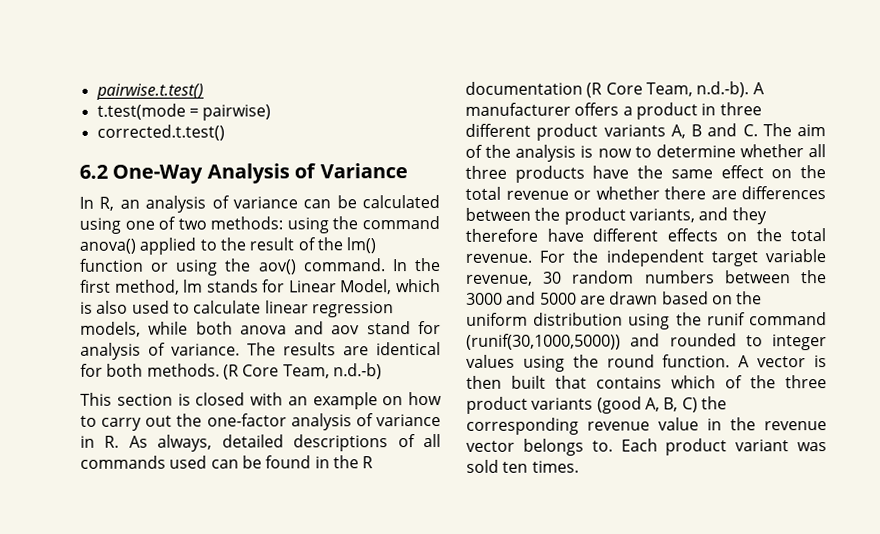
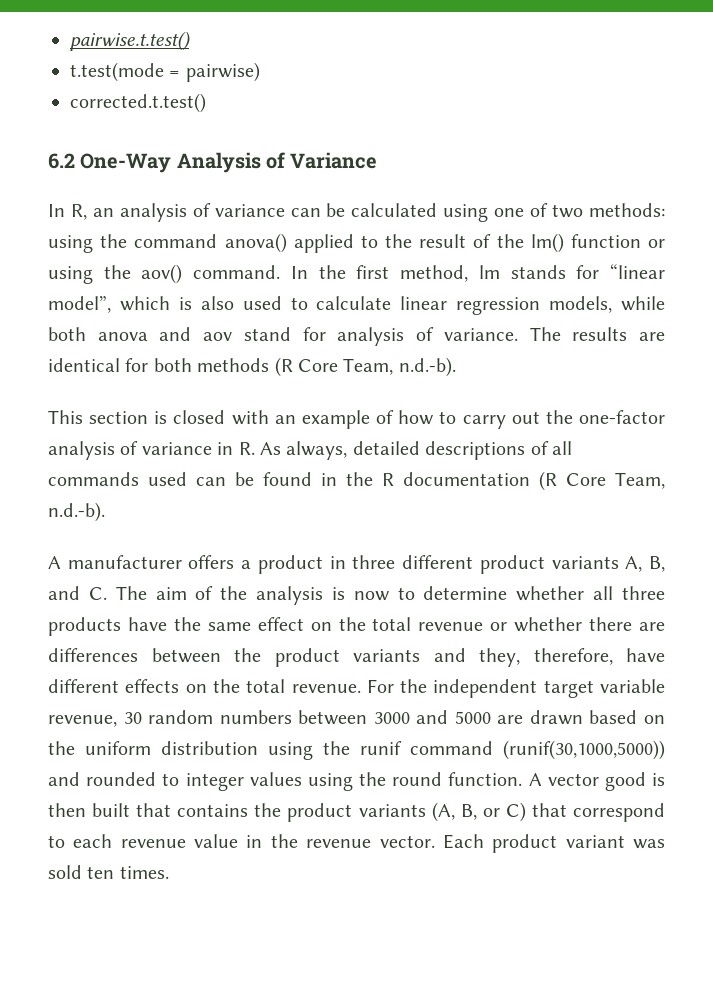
[288,279,393,295] Linear Model, -> [610,264,666,279] [48,295,111,313] “linear model”,
[146,363,382,380] methods. (R Core Team, n.d.-b) -> [197,357,456,377] methods (R Core Team, n.d.-b).
[382,396,404,406] on -> [376,410,395,424] of
(750, 89) none -> (105, 512) //
[691,124,702,137] B -> [649,556,666,572] B,
[628,207,767,225] [465,228,538,242] variants, and they therefore -> [353,648,613,667] variants and they, therefore,
[801,270,827,284] the -> (368, 717) none
(807, 362) none -> [604,772,646,791] good
[671,375,827,389] [466,396,727,414] [466,417,579,435] which of the three product variants (good A, B, C) the corresponding -> [254,802,665,822] [48,834,113,848] the product variants (A, B, or C) that correspond to each
[466,438,613,456] vector belongs to. -> [379,835,435,848] vector.

